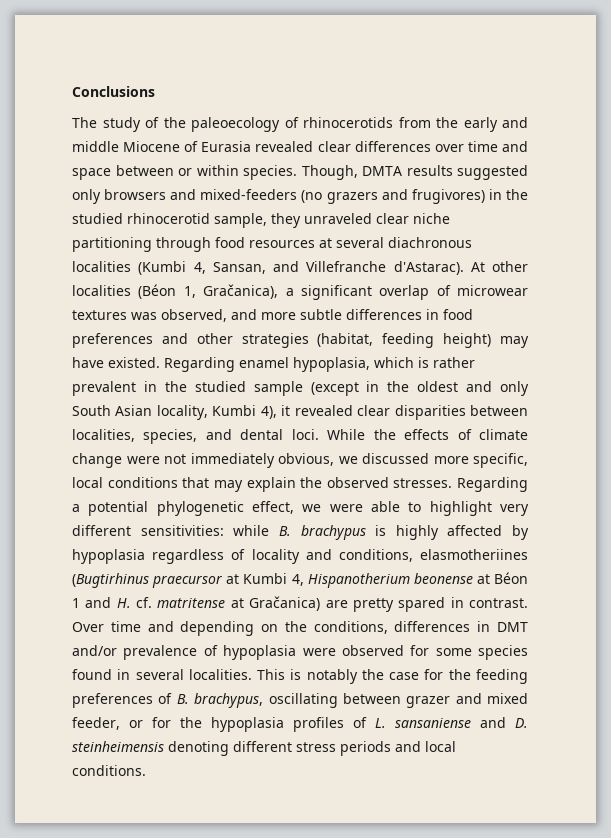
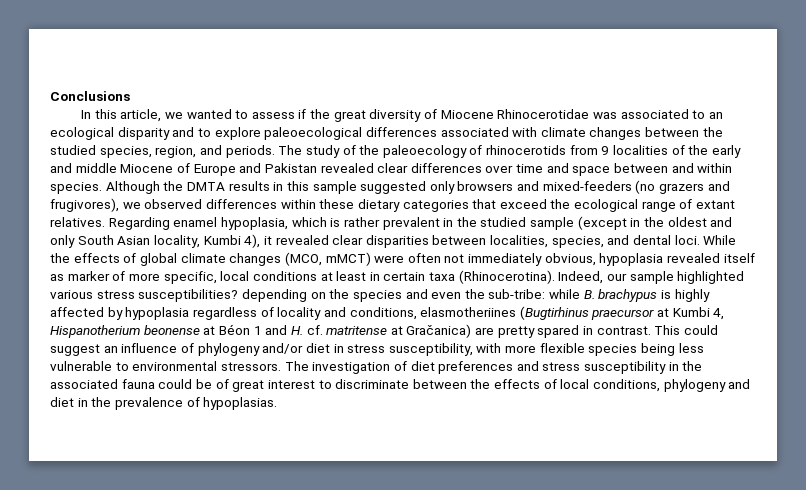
(155, 91) none -> [80,109,723,122] [50,127,723,140] [50,145,275,158] In this article, we wanted to assess if the great diversity of Miocene Rhinocerotidae was associated to an ecological disparity and to explore paleoecological differences associated with climate changes between the studied species, region, and periods.
(431, 122) none -> [601,145,685,155] 9 localities of
[201,141,252,152] Eurasia -> [193,163,317,176] Europe and Pakistan
[178,168,192,176] or -> [671,163,694,173] and
[301,165,453,180] Though, DMTA results -> [105,181,357,194] Although the DMTA results in this sample
[411,189,528,204] [72,213,450,228] [72,237,472,252] [72,261,528,275] [72,284,528,300] [72,309,473,322] [72,333,529,348] [72,357,160,368] frugivores) in the studied rhinocerotid sample, they unraveled clear niche partitioning through food resources at several diachronous localities (Kumbi 4, Sansan, and Villefranche d'Astarac). At other localities (Béon 1, Gračanica), a significant overlap of microwear textures was observed, and more subtle differences in food preferences and other strategies (habitat, feeding height) may have existed. -> [50,198,736,212] [50,217,105,227] frugivores), we observed differences within these dietary categories that exceed the ecological range of extant relatives.
[479,429,529,440] [72,453,528,468] [72,477,528,492] [72,501,529,516] [72,525,224,536] climate change were not immediately obvious, we discussed more specific, local conditions that may explain the observed stresses. Regarding a potential phylogenetic effect, we were able to highlight very different sensitivities: -> [139,252,755,266] [50,270,745,284] [50,289,546,302] global climate changes (MCO, mMCT) were often not immediately obvious, hypoplasia revealed itself as marker of more specific, local conditions at least in certain taxa (Rhinocerotina). Indeed, our sample highlighted various stress susceptibilities? depending on the species and even the sub-tribe:
[72,621,528,636] [72,645,528,660] [72,669,528,684] [72,693,528,708] [72,717,528,732] [72,741,456,756] [72,765,146,776] Over time and depending on the conditions, differences in DMT and/or prevalence of hypoplasia were observed for some species found in several localities. This is notably the case for the feeding preferences of B. brachypus, oscillating between grazer and mixed feeder, or for the hypoplasia profiles of L. sansaniense and D. steinheimensis denoting different stress periods and local conditions. -> [654,325,718,335] [50,343,704,356] [50,361,703,374] [50,379,751,392] [50,397,278,410] This could suggest an influence of phylogeny and/or diet in stress susceptibility, with more flexible species being less vulnerable to environmental stressors. The investigation of diet preferences and stress susceptibility in the associated fauna could be of great interest to discriminate between the effects of local conditions, phylogeny and diet in the prevalence of hypoplasias.

